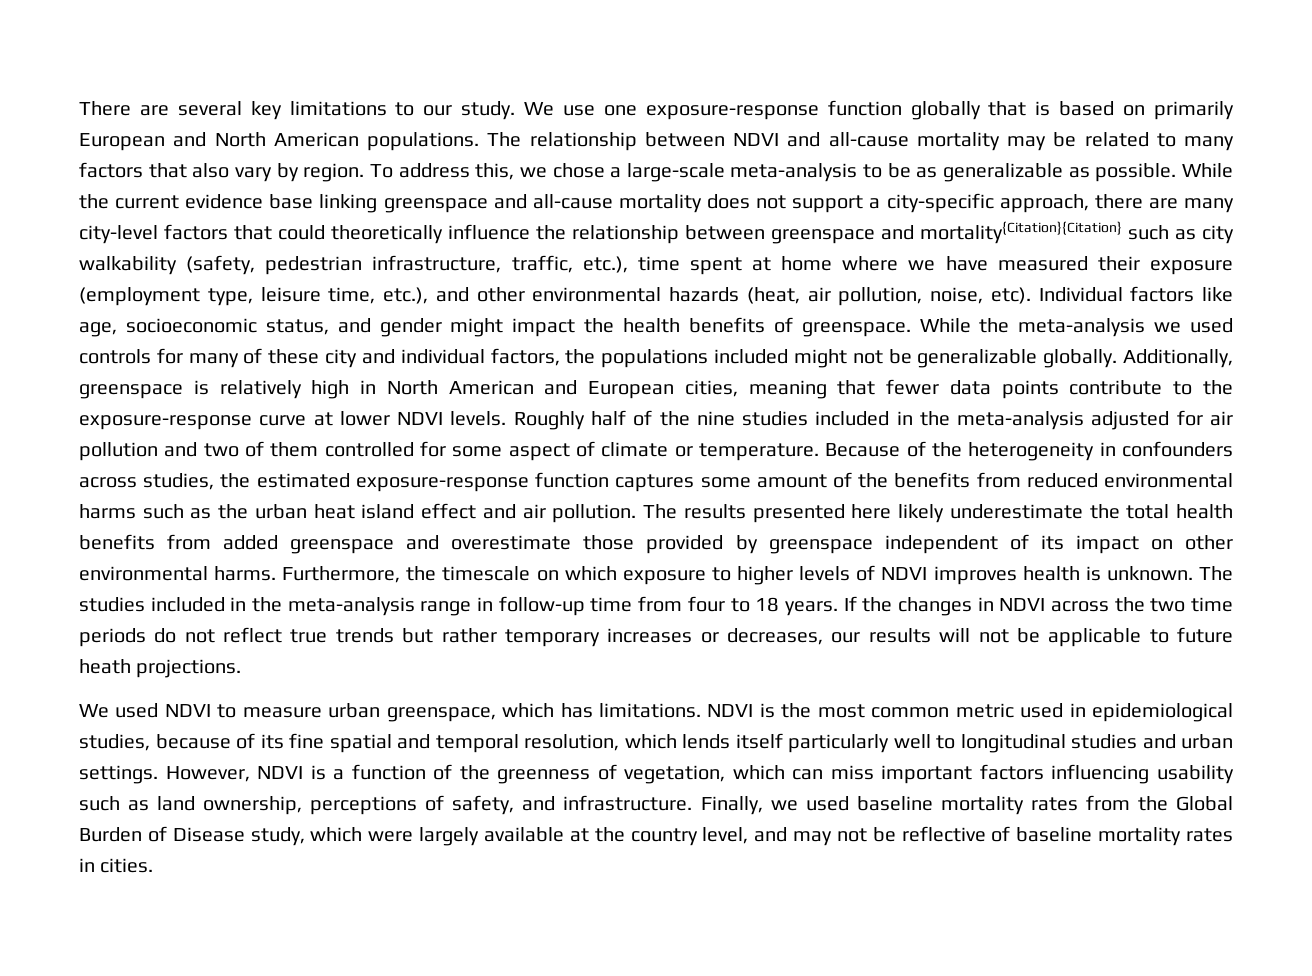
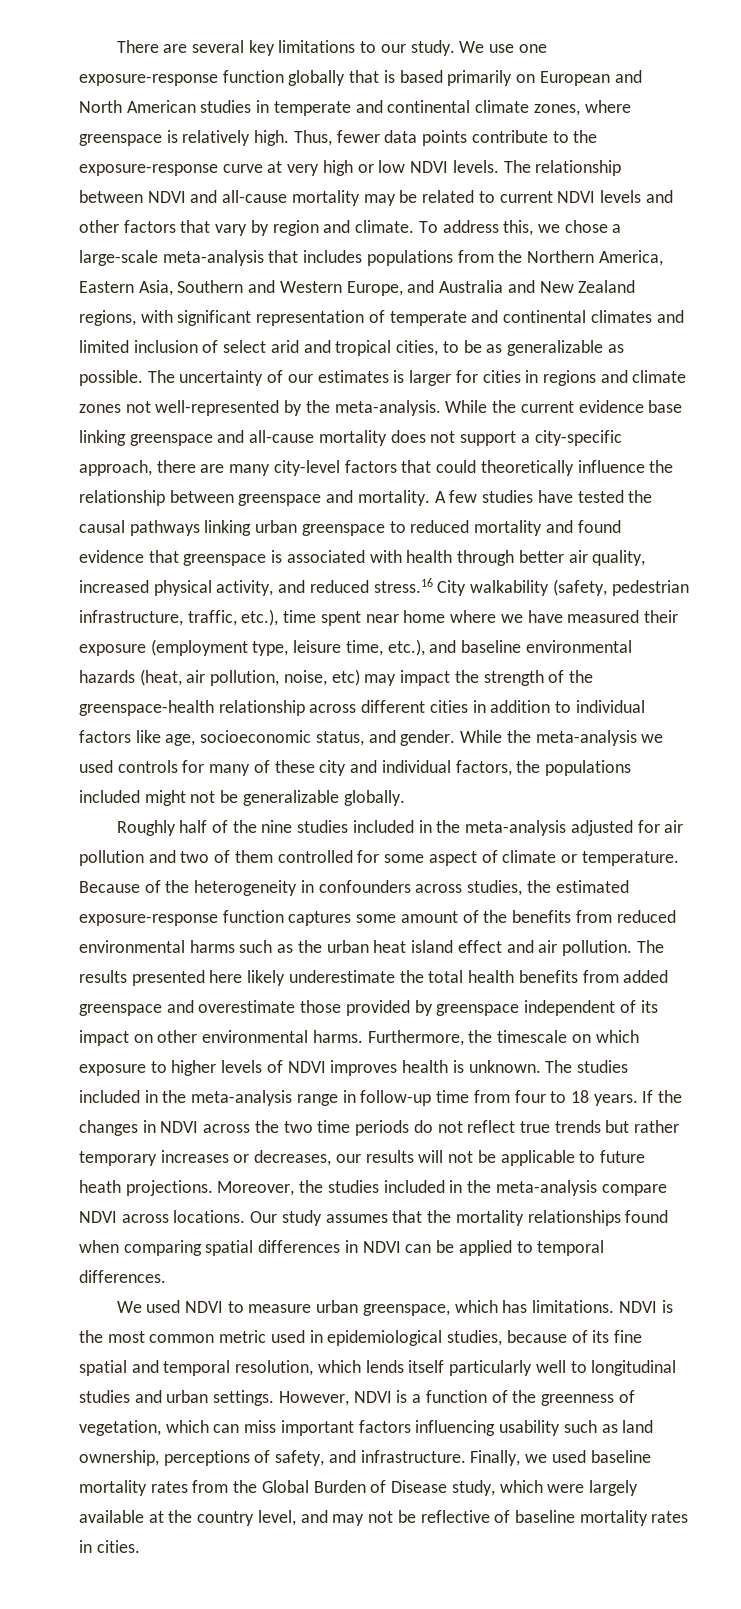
[1123,101,1235,120] on primarily -> [447,70,536,86] primarily on
[367,132,479,151] populations. -> [200,100,631,116] [79,130,598,146] [79,160,499,176] studies in temperate and continental climate zones, where greenspace is relatively high. Thus, fewer data points contribute to the exposure-response curve at very high or low NDVI levels.
[1184,136,1234,151] [79,162,230,178] many factors that also -> [499,190,673,203] [79,220,211,233] current NDVI levels and other factors that
[303,163,365,182] region. -> [272,220,415,236] region and climate.
(858, 172) none -> [268,250,663,266] [79,280,636,296] [79,310,684,326] [79,340,439,356] that includes populations from the Northern America, Eastern Asia, Southern and Western Europe, and Australia and New Zealand regions, with significant representation of temperate and continental climates and limited inclusion of select arid and tropical cities,
(1177, 172) none -> [147,370,687,386] [79,400,441,416] The uncertainty of our estimates is larger for cities in regions and climate zones not well-represented by the meta-analysis.
[920,221,1234,244] mortality{Citation}{Citation} such as city -> [357,490,653,506] [79,520,621,536] [79,550,646,566] [79,578,467,596] mortality. A few studies have tested the causal pathways linking urban greenspace to reduced mortality and found evidence that greenspace is associated with health through better air quality, increased physical activity, and reduced stress.16 City
[752,257,772,271] at -> [365,614,399,623] near
[476,287,525,302] other -> [461,640,522,653] baseline
[990,287,1123,304] etc). Individual -> [331,669,593,686] [79,700,645,716] etc) may impact the strength of the greenspace-health relationship across different cities in addition to individual
[379,317,911,337] gender might impact the health benefits of greenspace. -> [400,730,456,746] gender.
[1123,349,1234,368] [79,379,1233,399] [79,411,507,430] Additionally, greenspace is relatively high in North American and European cities, meaning that fewer data points contribute to the exposure-response curve at lower NDVI levels. -> (405, 798) //
(242, 668) none -> [217,1180,667,1196] [79,1210,669,1226] [79,1240,605,1256] [79,1270,166,1283] Moreover, the studies included in the meta-analysis compare NDVI across locations. Our study assumes that the mortality relationships found when comparing spatial differences in NDVI can be applied to temporal differences.

